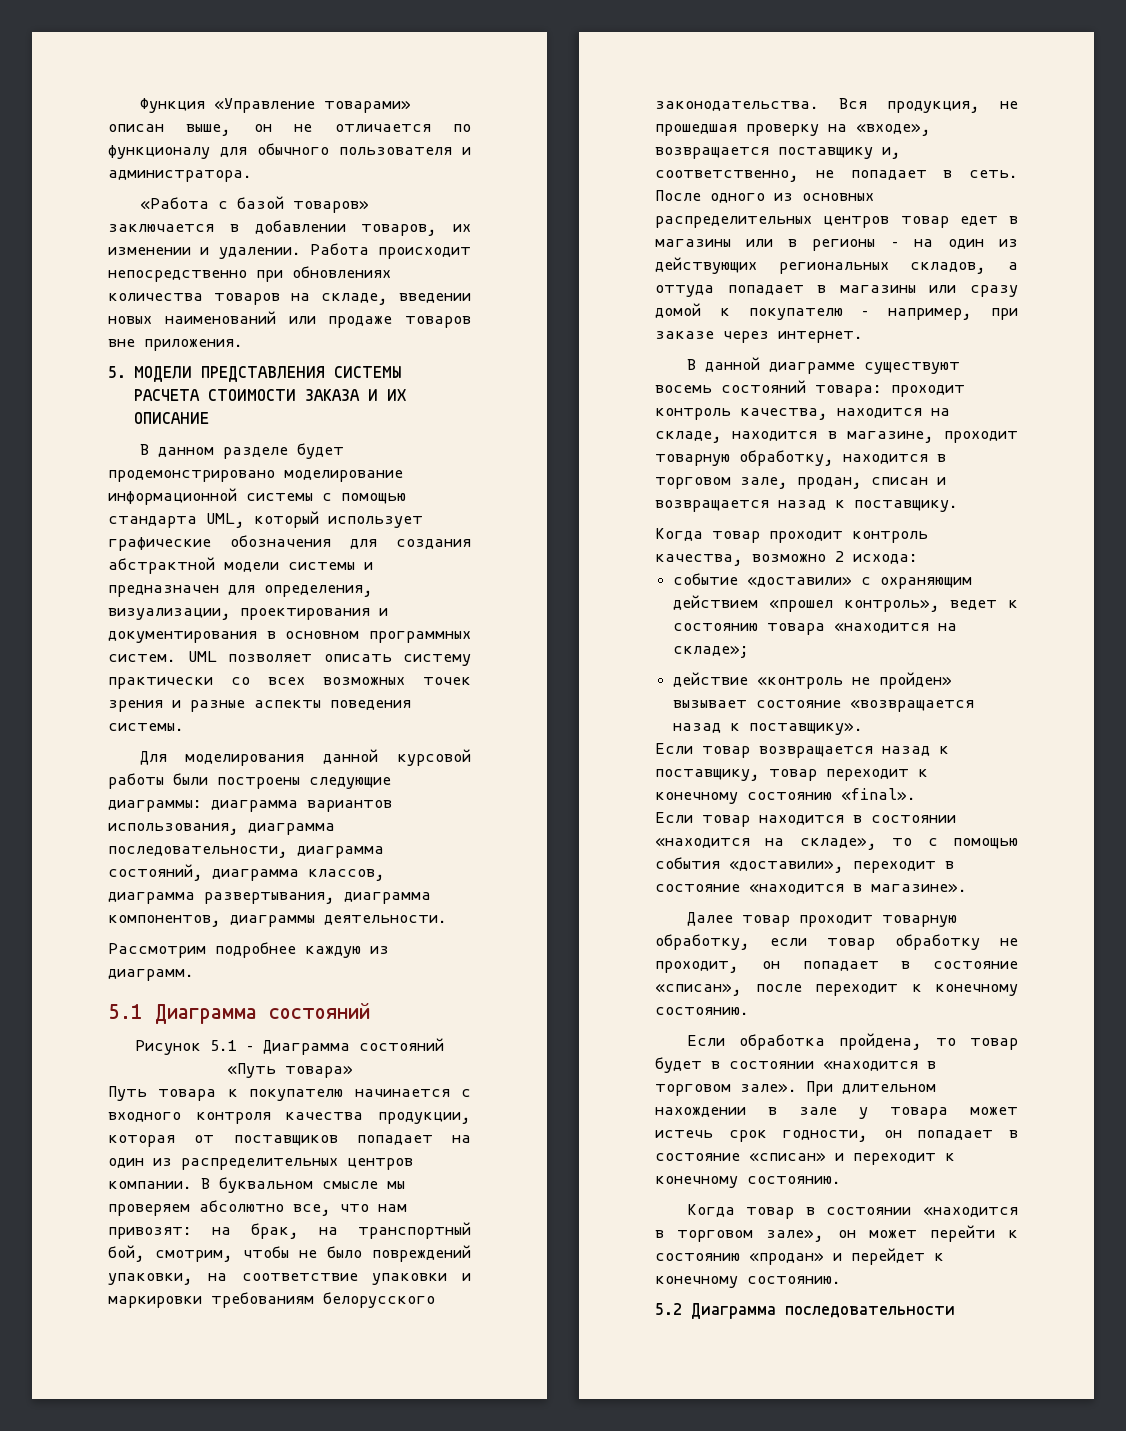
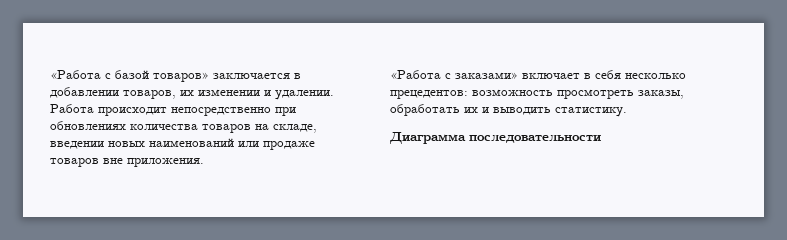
[139,98,411,113] [108,124,471,136] [108,143,471,159] [108,170,252,182] Функция «Управление товарами» описан выше, он не отличается по функционалу для обычного пользователя и администратора. // -> (50, 74) none
[108,366,402,382] [134,389,407,401] [134,412,210,424] [139,443,344,459] [108,470,403,482] [108,488,406,505] [108,511,423,528] [108,535,471,551] [108,557,373,574] [108,585,373,597] [108,608,388,620] [108,631,471,643] [108,651,471,666] [108,677,471,689] [108,700,411,712] [108,723,184,731] [139,749,471,766] [108,773,391,789] [108,800,392,812] [108,823,335,835] [108,846,384,858] [108,864,385,881] [108,892,431,904] [108,915,447,927] [108,942,389,958] [108,969,194,981] [108,1002,370,1024] [135,1038,444,1055] [226,1063,353,1078] [108,1086,471,1101] [108,1112,471,1124] [108,1135,471,1147] [108,1158,413,1170] [108,1177,405,1193] [108,1200,407,1216] [108,1222,471,1239] [108,1245,471,1262] [108,1273,471,1285] [108,1292,435,1308] [655,98,1018,113] [655,124,931,136] [655,147,901,159] [655,170,1018,182] [655,190,874,203] [655,216,1018,228] [655,239,1018,251] [655,257,1018,274] [655,285,1018,297] [655,303,1018,320] [655,331,863,343] [686,357,960,374] [655,380,965,397] [655,408,950,420] [655,431,1018,443] [655,450,946,466] [655,477,946,489] [655,500,958,512] [655,528,928,543] [655,551,918,566] [673,573,973,589] [673,595,1018,612] [673,623,958,635] [673,646,750,658] [673,672,953,689] [673,700,975,712] [673,723,864,735] [655,743,949,758] [655,769,928,781] [655,788,916,804] [655,812,956,827] [655,838,1018,850] [655,857,954,873] [655,884,967,894] [686,912,957,927] [655,934,1018,950] [655,961,1018,973] [655,984,1018,996] [655,1007,749,1015] [686,1033,1018,1050] [655,1057,936,1073] [655,1081,936,1096] [655,1107,1018,1119] [655,1130,1018,1142] [655,1153,955,1165] [655,1176,841,1188] [686,1204,1018,1219] [655,1225,1018,1242] [655,1248,944,1265] [655,1276,841,1288] [655,1303,682,1315] 5. МОДЕЛИ ПРЕДСТАВЛЕНИЯ СИСТЕМЫ РАСЧЕТА СТОИМОСТИ ЗАКАЗА И ИХ ОПИСАНИЕ // В данном разделе будет продемонстрировано моделирование информационной системы с помощью стандарта UML, который использует графические обозначения для создания абстрактной модели системы и предназначен для определения, визуализации, проектирования и документирования в основном программных систем. UML позволяет описать систему практически со всех возможных точек зрения и разные аспекты поведения системы. // Для моделирования данной курсовой работы были построены следующие диаграммы: диаграмма вариантов использования, диаграмма последовательности, диаграмма состояний, диаграмма классов, диаграмма развертывания, диаграмма компонентов, диаграммы деятельности. // Рассмотрим подробнее каждую из диаграмм. // 5.1 Диаграмма состояний // Рисунок 5.1 – Диаграмма состояний «Путь товара» // Путь товара к покупателю начинается с входного контроля качества продукции, которая от поставщиков попадает на один из распределительных центров компании. В буквальном смысле мы проверяем абсолютно все, что нам привозят: на брак, на транспортный бой, смотрим, чтобы не было повреждений упаковки, на соответствие упаковки и маркировки требованиям белорусского законодательства. Вся продукция, не прошедшая проверку на «входе», возвращается поставщику и, соответственно, не попадает в сеть. После одного из основных распределительных центров товар едет в магазины или в регионы – на один из действующих региональных складов, а оттуда попадает в магазины или сразу домой к покупателю – например, при заказе через интернет. // В данной диаграмме существуют восемь состояний товара: проходит контроль качества, находится на складе, находится в магазине, проходит товарную обработку, находится в торговом зале, продан, списан и возвращается назад к поставщику. // Когда товар проходит контроль качества, возможно 2 исхода: // событие «доставили» с охраняющим действием «прошел контроль», ведет к состоянию товара «находится на складе»; // действие «контроль не пройден» вызывает состояние «возвращается назад к поставщику». // Если товар возвращается назад к поставщику, товар переходит к конечному состоянию «final». // Если товар находится в состоянии «находится на складе», то с помощью события «доставили», переходит в состояние «находится в магазине». // Далее товар проходит товарную обработку, если товар обработку не проходит, он попадает в состояние «списан», после переходит к конечному состоянию. // Если обработка пройдена, то товар будет в состоянии «находится в торговом зале». При длительном нахождении в зале у товара может истечь срок годности, он попадает в состояние «списан» и переходит к конечному состоянию. // Когда товар в состоянии «находится в торговом зале», он может перейти к состоянию «продан» и перейдет к конечному состоянию. // 5.2 -> [390,70,686,79] [390,89,684,99] [390,104,627,117] «Работа с заказами» включает в себя несколько прецедентов: возможность просмотреть заказы, обработать их и выводить статистику. //

